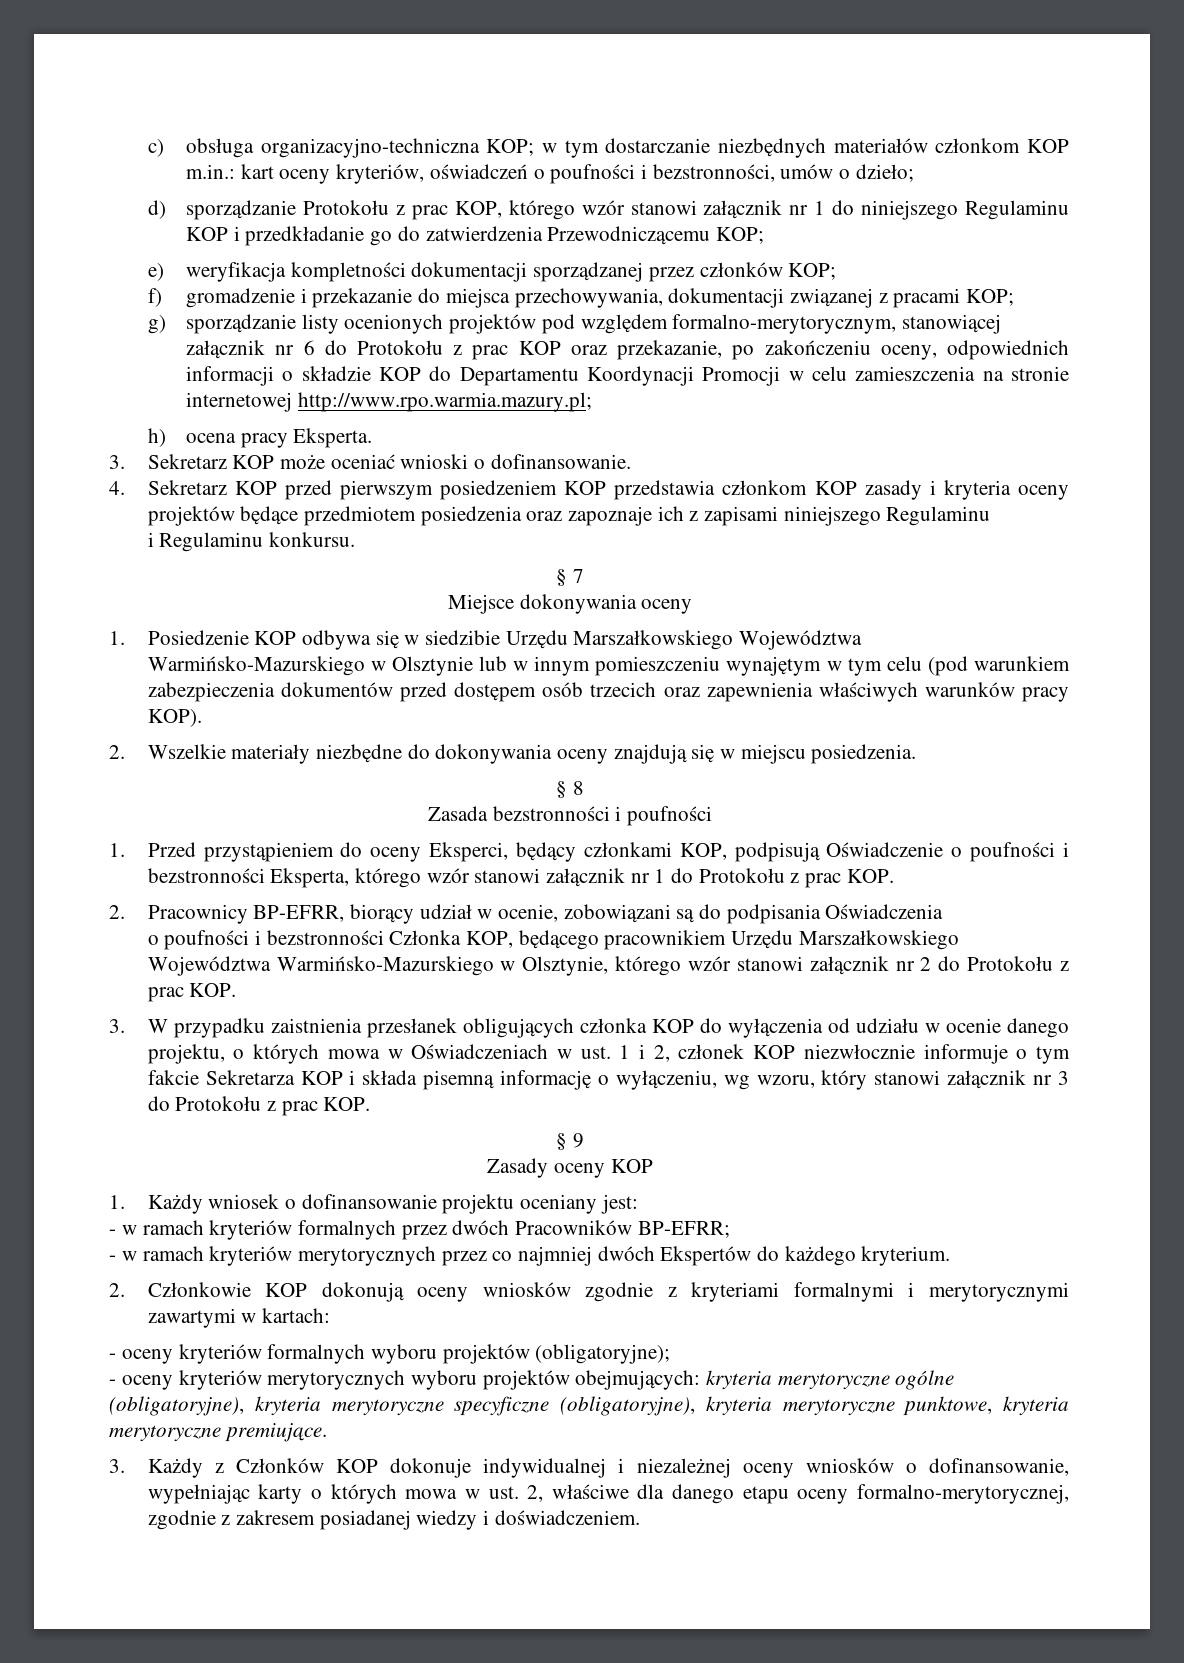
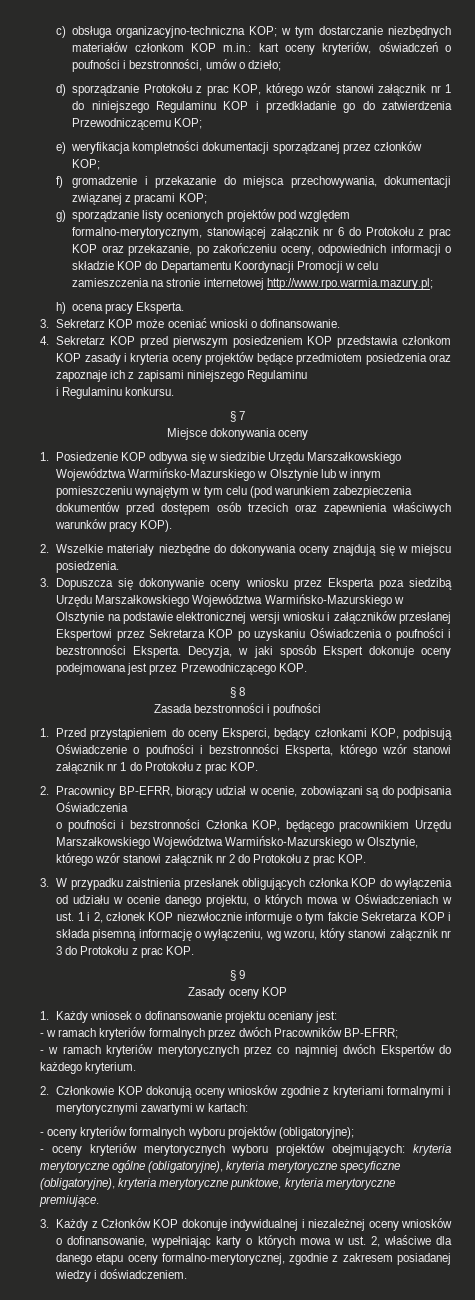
(917, 754) none -> [40,578,452,590] [56,594,404,607] [56,611,451,624] [56,628,451,641] [56,645,451,658] [56,663,307,675] // 3. Dopuszcza się dokonywanie oceny wniosku przez Eksperta poza siedzibą Urzędu Marszałkowskiego Województwa Warmińsko-Mazurskiego w Olsztynie na podstawie elektronicznej wersji wniosku i załączników przesłanej Ekspertowi przez Sekretarza KOP po uzyskaniu Oświadczenia o poufności i bezstronności Eksperta. Decyzja, w jaki sposób Ekspert dokonuje oceny podejmowana jest przez Przewodniczącego KOP.

